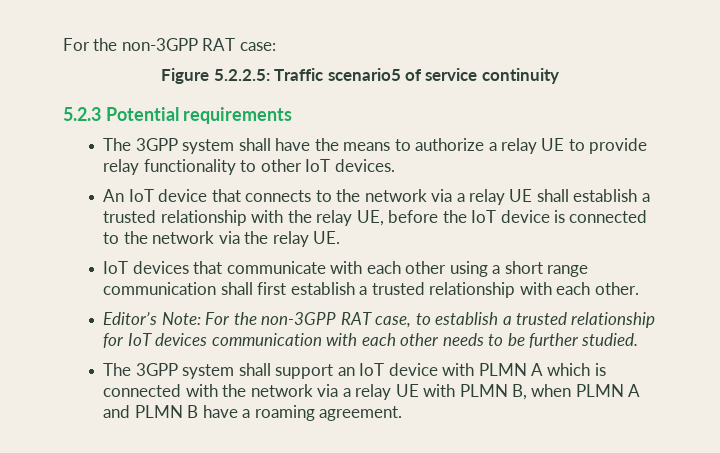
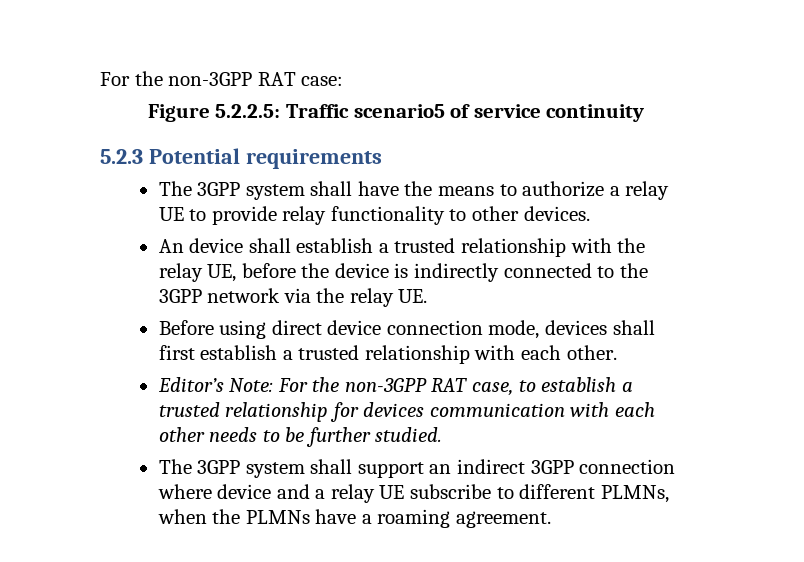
[305,159,331,172] IoT -> (519, 213) none
[128,189,533,205] IoT device that connects to the network via a relay UE -> [189,238,244,253] device
[471,210,497,223] IoT -> (330, 270) none
(565, 216) none -> [413,263,499,282] indirectly
(148, 237) none -> [158,289,202,303] 3GPP
[103,261,588,277] [103,282,217,295] IoT devices that communicate with each other using a short range communication -> [158,320,607,339] Before using direct device connection mode, devices
[127,333,152,346] IoT -> (359, 412) none
[359,363,606,376] [103,384,641,400] [103,405,199,418] IoT device with PLMN A which is connected with the network via a relay UE with PLMN B, when PLMN A and PLMN B -> [456,459,676,474] [157,484,669,503] [157,509,310,524] indirect 3GPP connection where device and a relay UE subscribe to different PLMNs, when the PLMNs

